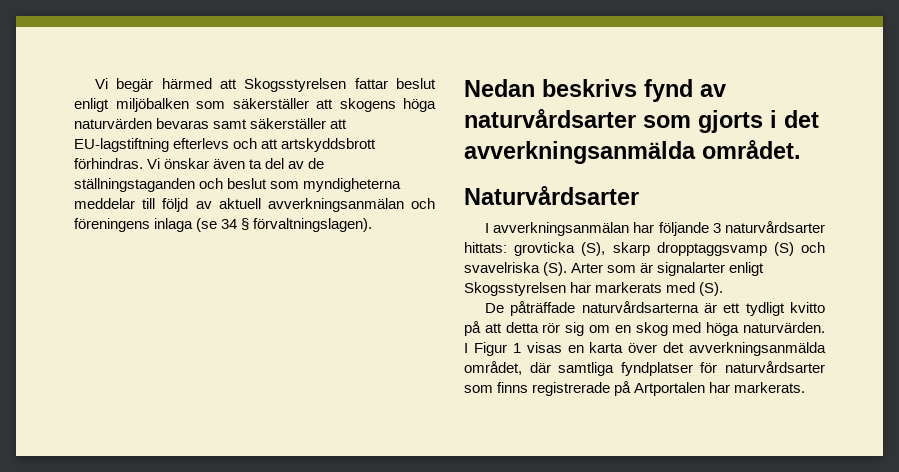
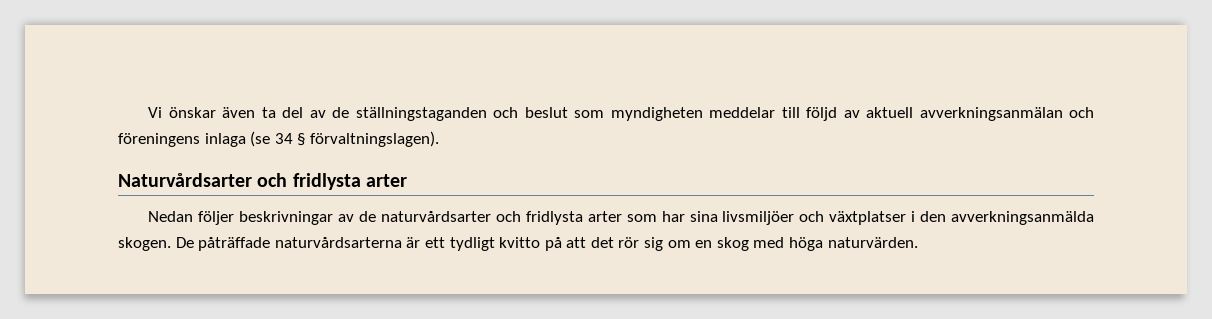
[94,78,436,92] [74,98,436,112] [74,118,348,129] [74,138,377,152] [74,158,161,169] Vi begär härmed att Skogsstyrelsen fattar beslut enligt miljöbalken som säkerställer att skogens höga naturvärden bevaras samt säkerställer att EU-lagstiftning efterlevs och att artskyddsbrott förhindras. Vi -> [148,107,163,118] Vi
[303,178,402,192] myndigheterna -> [610,107,703,121] myndigheten
[464,79,726,102] [464,109,819,133] [464,140,801,164] [464,186,639,205] [484,221,825,236] [464,242,825,256] [464,262,765,276] [464,282,724,296] Nedan beskrivs fynd av naturvårdsarter som gjorts i det avverkningsanmälda området. // Naturvårdsarter // I avverkningsanmälan har följande 3 naturvårdsarter hittats: grovticka (S), skarp dropptaggsvamp (S) och svavelriska (S). Arter som är signalarter enligt Skogsstyrelsen har markerats med (S). // -> [118,173,407,190] [148,211,1094,225] [118,237,171,251] Naturvårdsarter och fridlysta arter // Nedan följer beskrivningar av de naturvårdsarter och fridlysta arter som har sina livsmiljöer och växtplatser i den avverkningsanmälda skogen.
[505,322,539,333] detta -> [590,237,614,248] det
[464,342,826,356] [464,361,825,376] [464,381,806,396] I Figur 1 visas en karta över det avverkningsanmälda området, där samtliga fyndplatser för naturvårdsarter som finns registrerade på Artportalen har markerats. -> (918, 242) none

